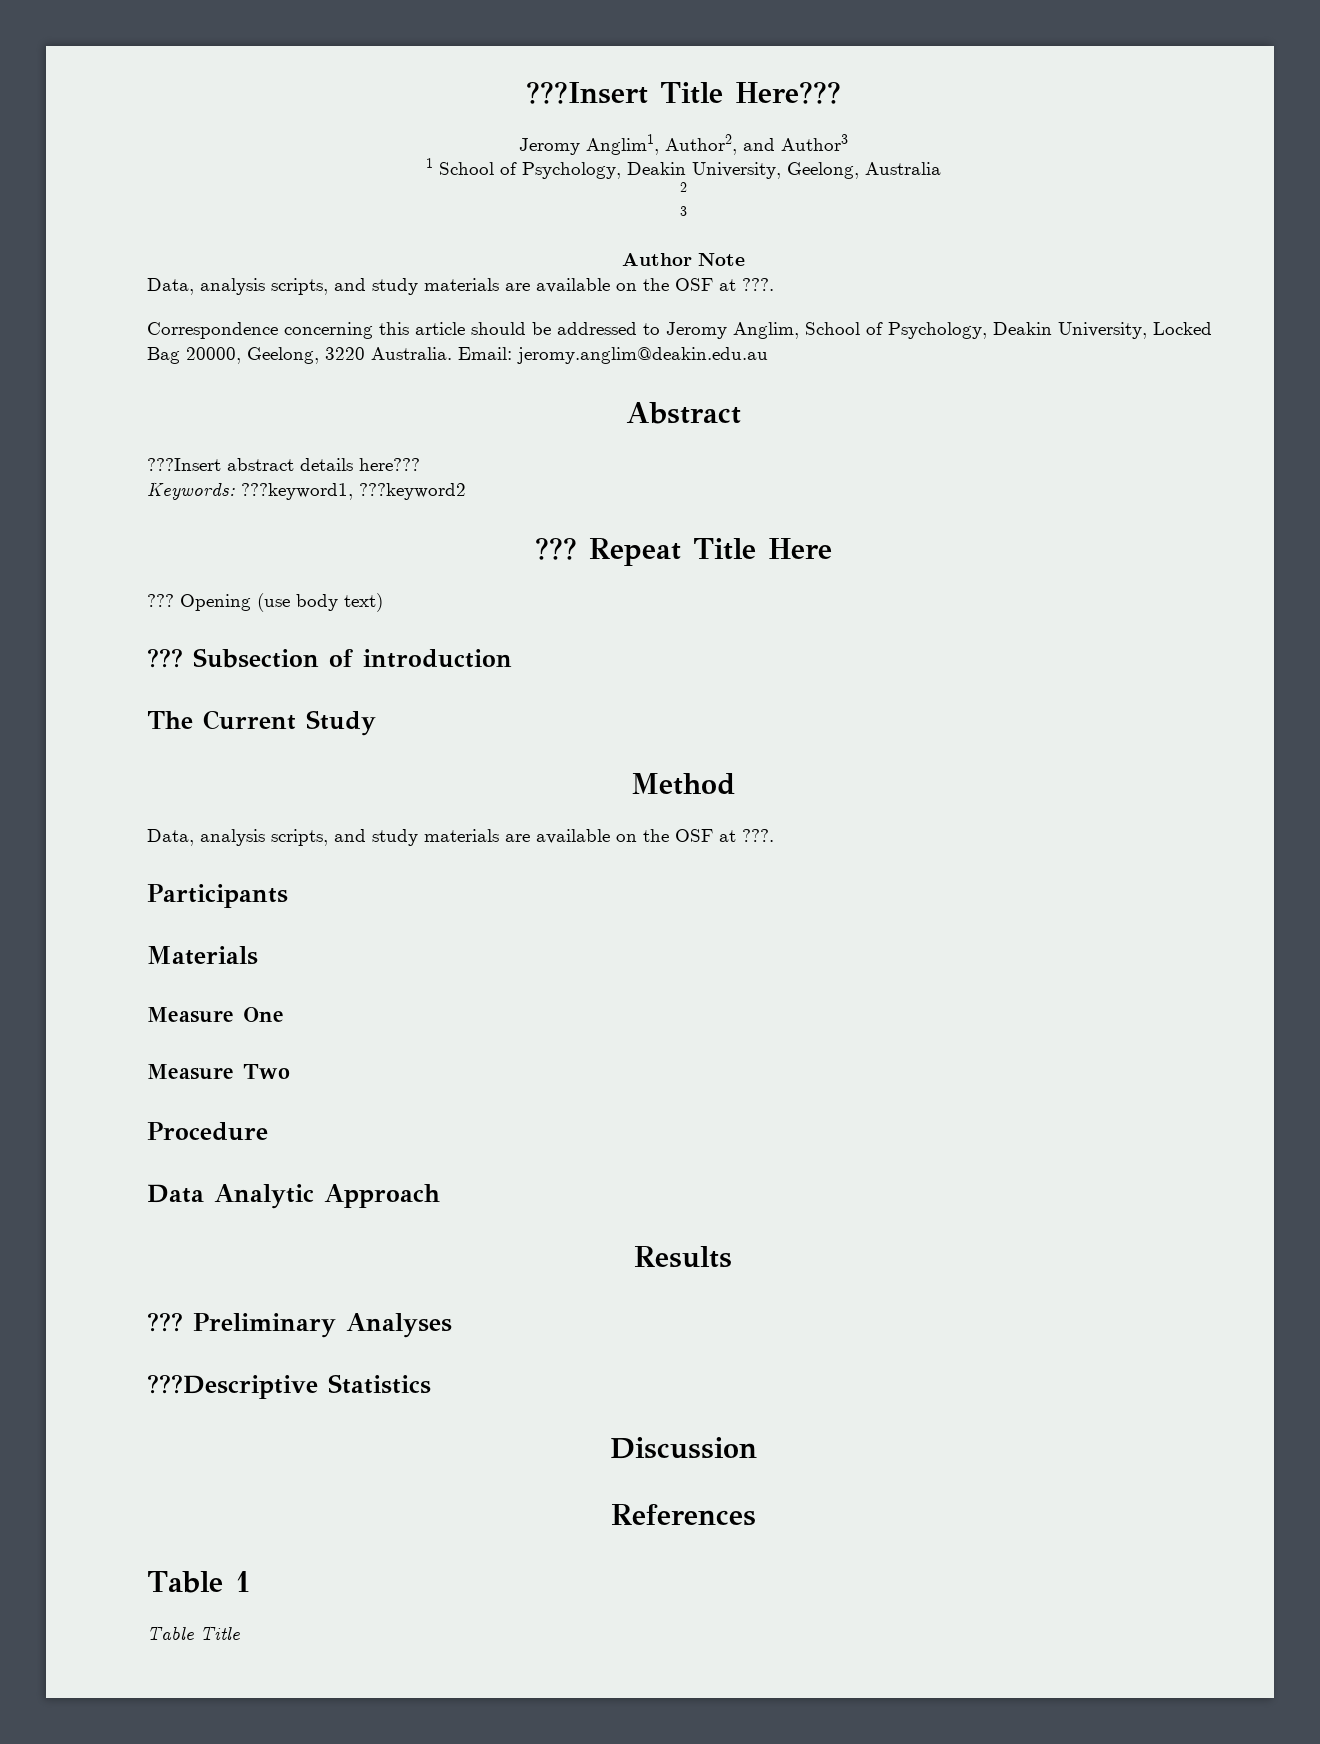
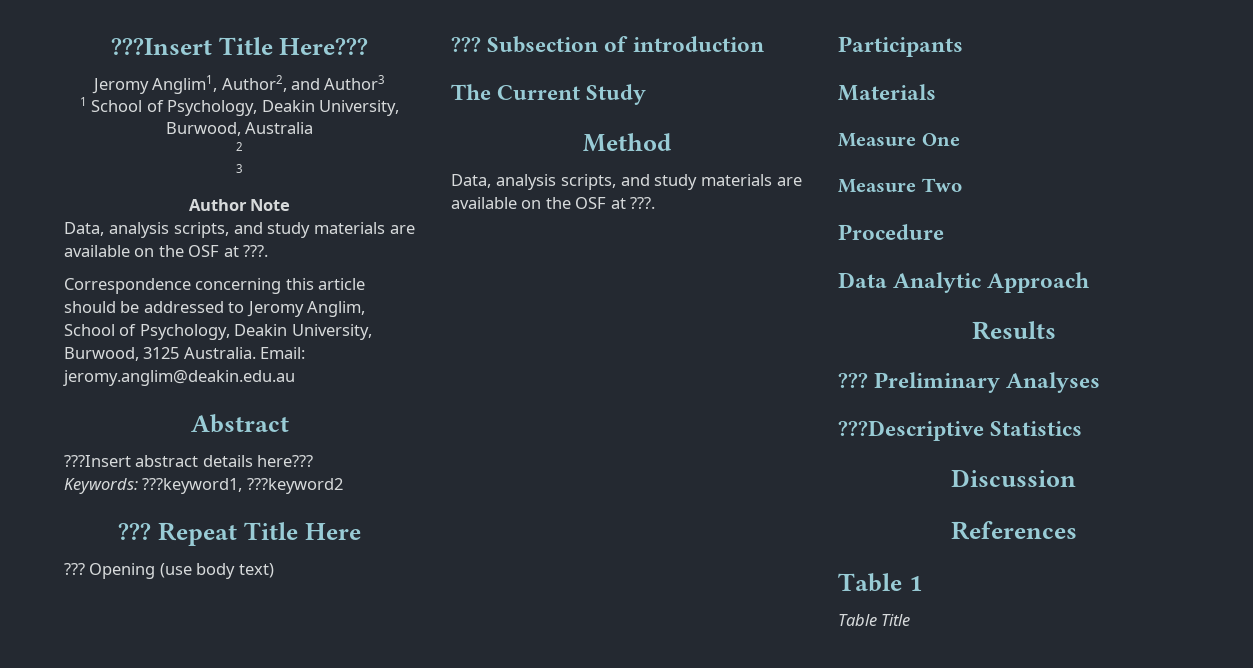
[786,162,859,179] Geelong, -> [165,122,241,136] Burwood,
[1153,322,1212,335] [147,347,365,364] Locked Bag 20000, Geelong, 3220 -> [64,347,180,361] Burwood, 3125

